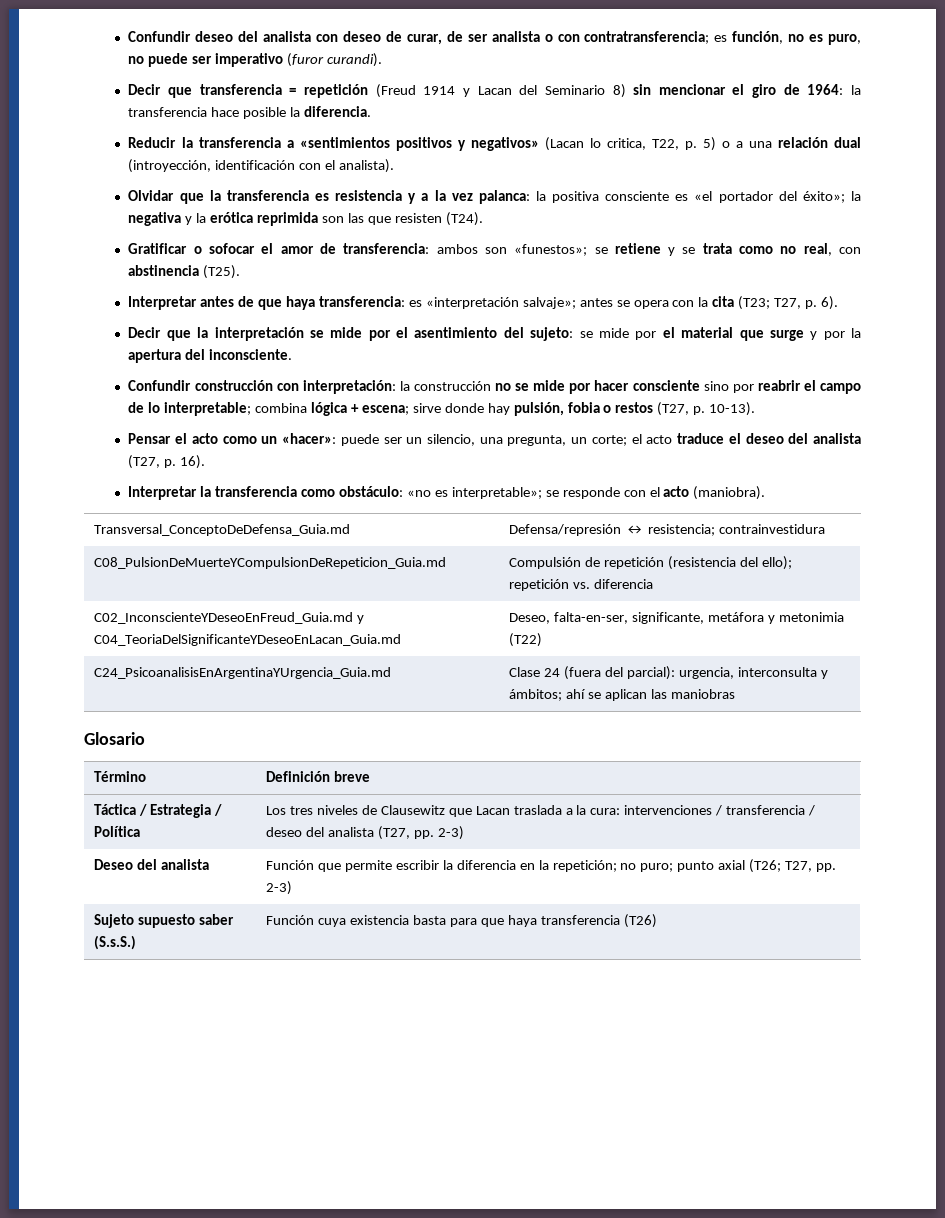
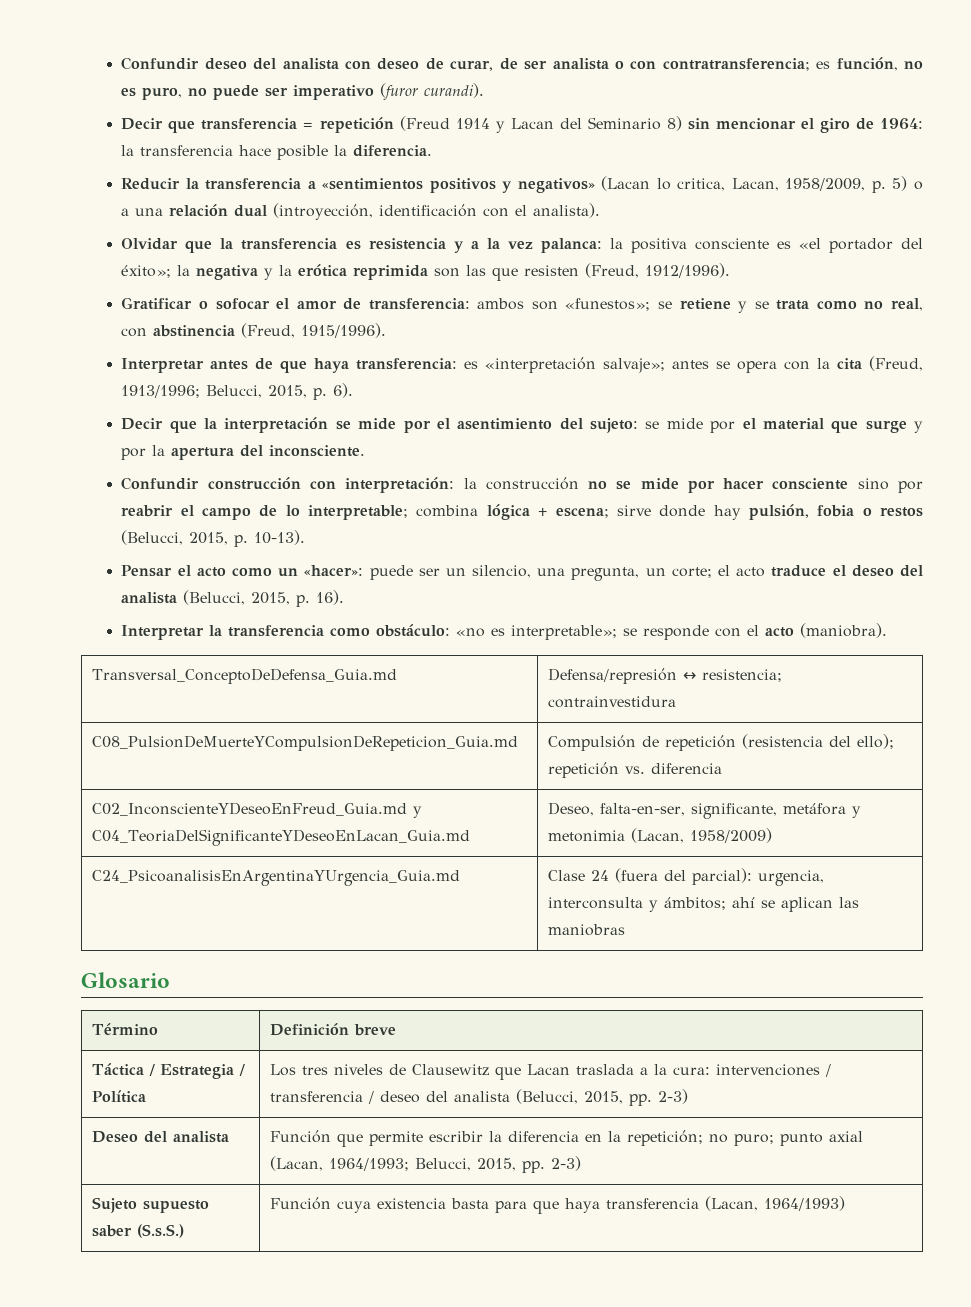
[651,139,679,150] T22, -> [731,178,866,191] Lacan, 1958/2009,
[445,212,483,226] (T24). -> [585,263,731,278] (Freud, 1912/1996).
[203,265,241,279] (T25). -> [241,323,387,338] (Freud, 1915/1996).
[738,296,802,310] (T23; T27, -> [868,356,923,371] [121,385,308,398] (Freud, 1913/1996; Belucci, 2015,
[657,402,690,416] (T27, -> [121,530,229,545] (Belucci, 2015,
[128,455,161,469] (T27, -> [183,590,291,605] (Belucci, 2015,
[509,633,543,647] (T22) -> [630,828,772,843] (Lacan, 1958/2009)
[377,826,410,840] (T27, -> [515,1089,623,1104] (Belucci, 2015,
[749,859,813,873] (T26; T27, -> [269,1156,516,1171] (Lacan, 1964/1993; Belucci, 2015,
[623,914,657,928] (T26) -> [704,1196,845,1211] (Lacan, 1964/1993)

